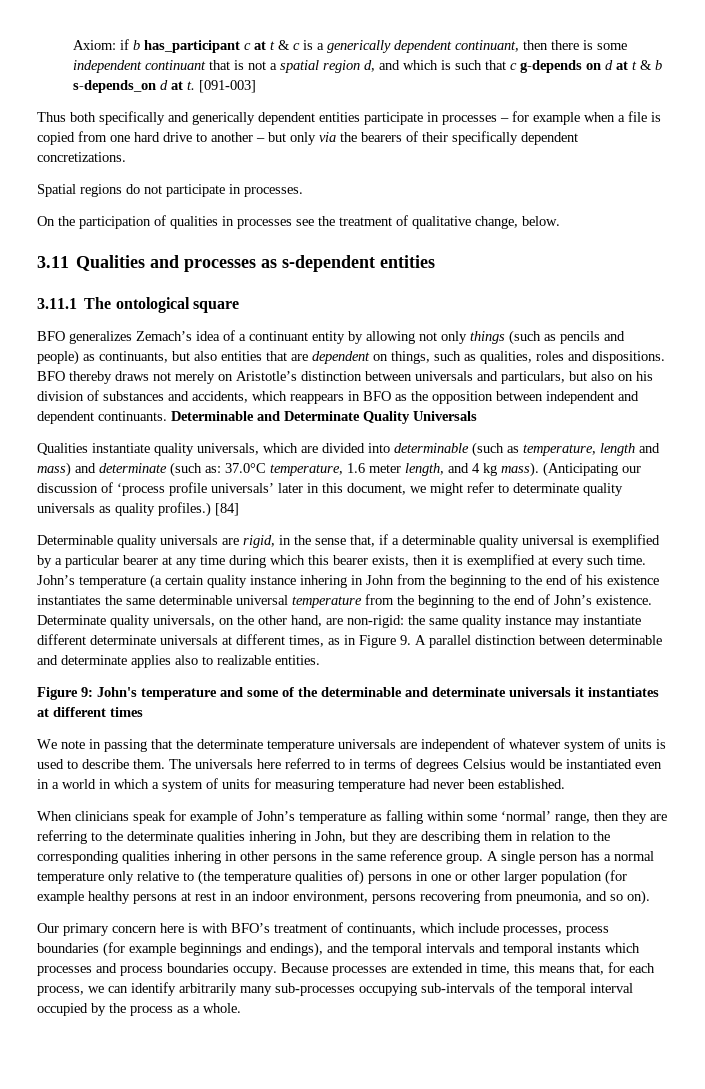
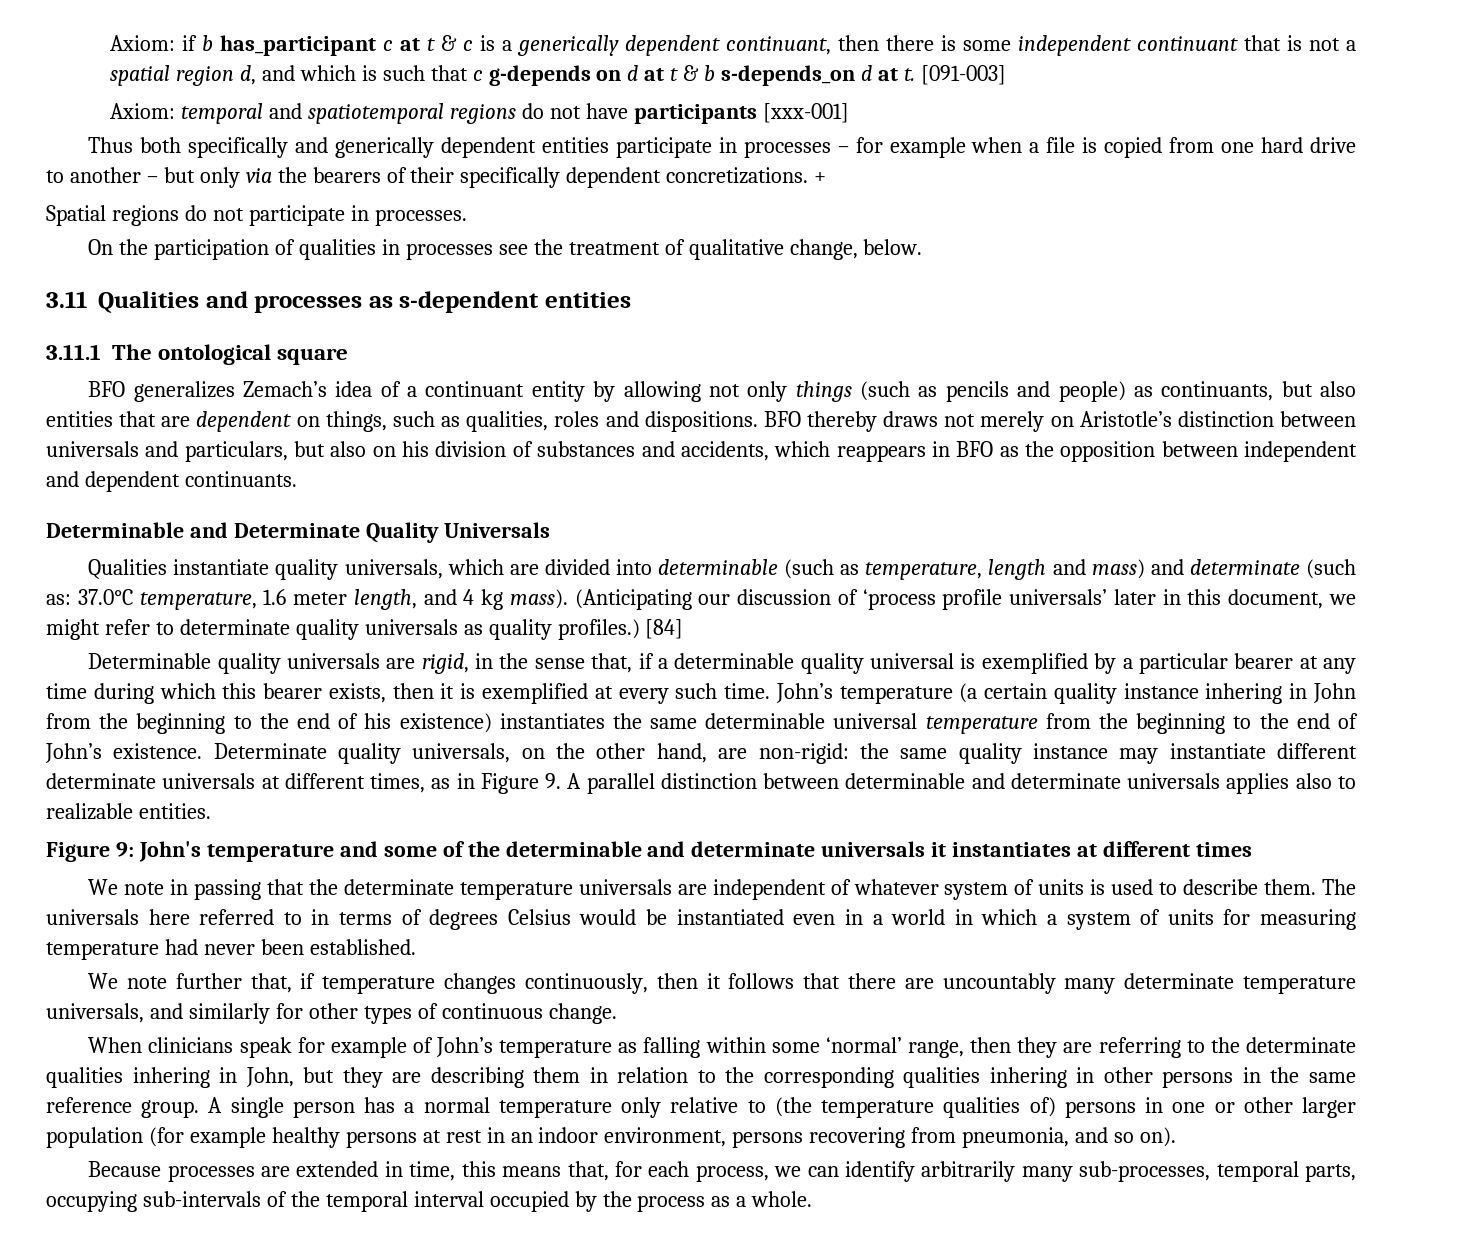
(257, 86) none -> [110,103,849,124] // Axiom: temporal and spatiotemporal regions do not have participants [xxx-001]
(126, 157) none -> [814,172,827,183] +
(167, 416) none -> (297, 479) //
[607,575,659,585] existence -> [399,713,492,733] existence)
(127, 660) none -> [1127,773,1221,789] universals
(565, 784) none -> [88,973,1356,994] [46,1003,617,1024] // We note further that, if temperature changes continuously, then it follows that there are uncountably many determinate temperature universals, and similarly for other types of continuous change.
[37,922,609,936] [37,942,640,957] [37,963,277,976] Our primary concern here is with BFO’s treatment of continuants, which include processes, process boundaries (for example beginnings and endings), and the temporal intervals and temporal instants which processes and process boundaries occupy. -> (1176, 1137) none
[275,983,355,996] sub-processes -> [1079,1161,1356,1182] sub-processes, temporal parts,

